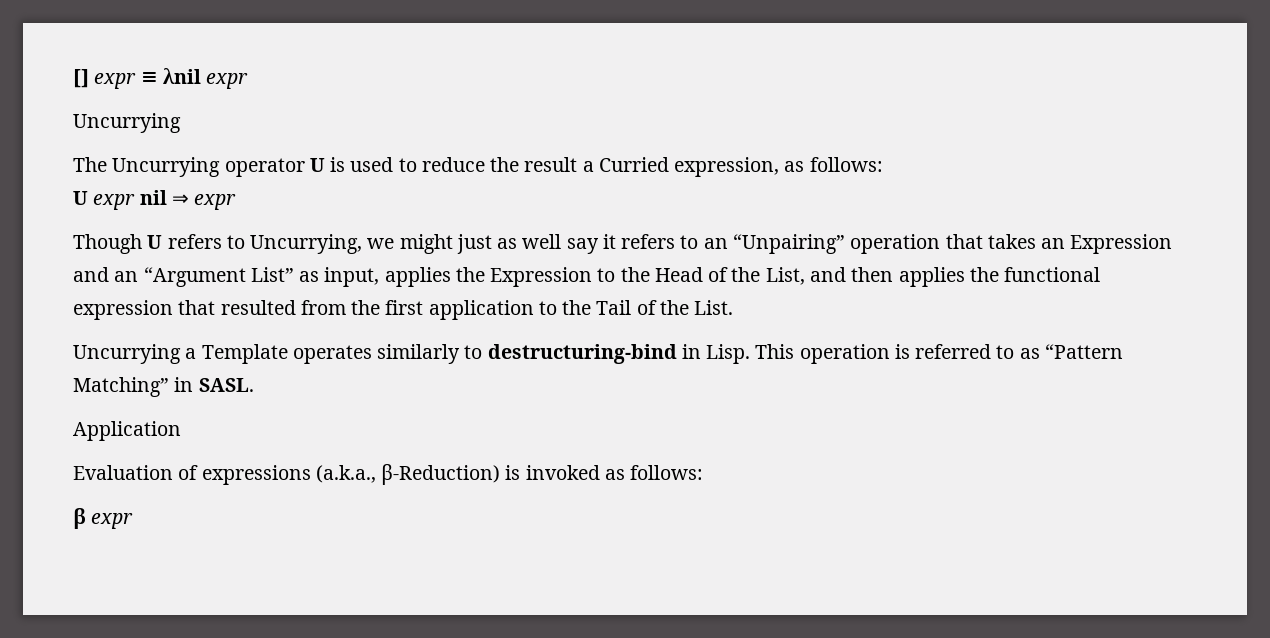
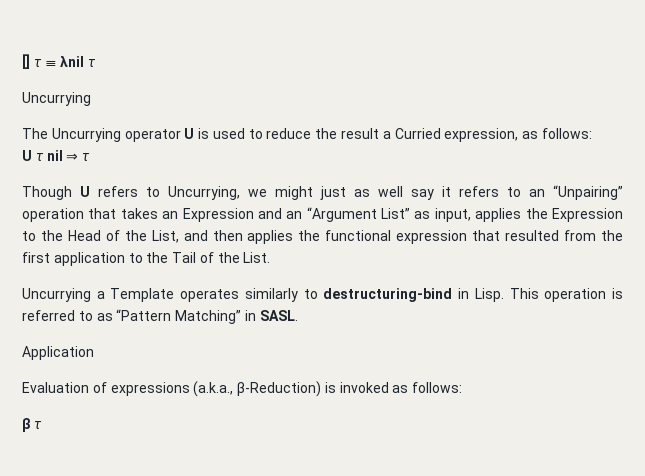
[94,73,137,89] expr -> [33,59,42,67] τ
[206,73,249,89] expr -> [88,59,97,67] τ
[93,194,136,210] expr -> [35,153,44,161] τ
[194,194,237,210] expr -> [82,153,91,161] τ
[91,513,134,529] expr -> [33,421,42,429] τ

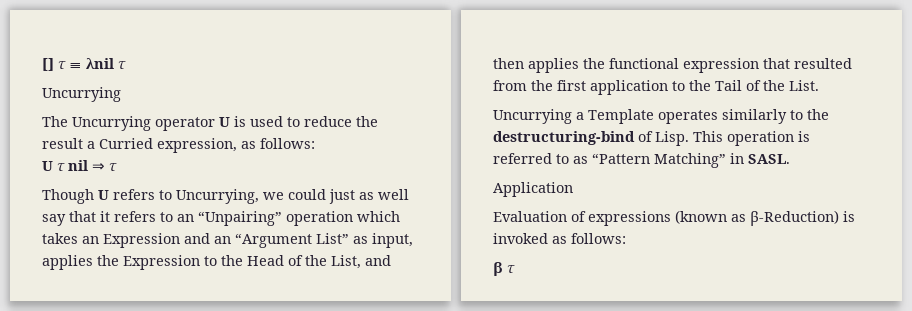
[275,186,313,200] might -> [288,189,326,200] could
(434, 194) none -> [69,211,96,222] that
[88,208,117,219] that -> [357,211,400,222] which
[323,288,470,302] destructuring-bind in -> [807,109,829,120] [493,131,653,145] the destructuring-bind of
[193,381,234,397] (a.k.a., -> [675,210,746,224] (known as

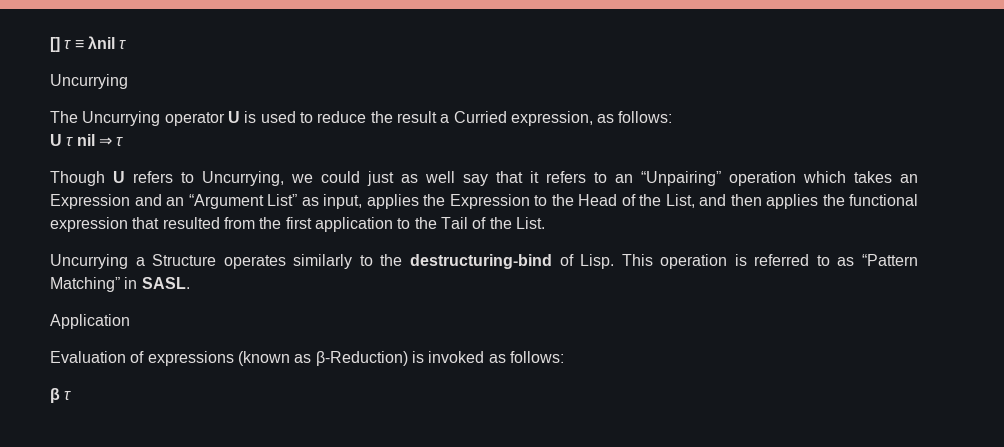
[588,109,654,124] Template -> [152,254,217,266] Structure

